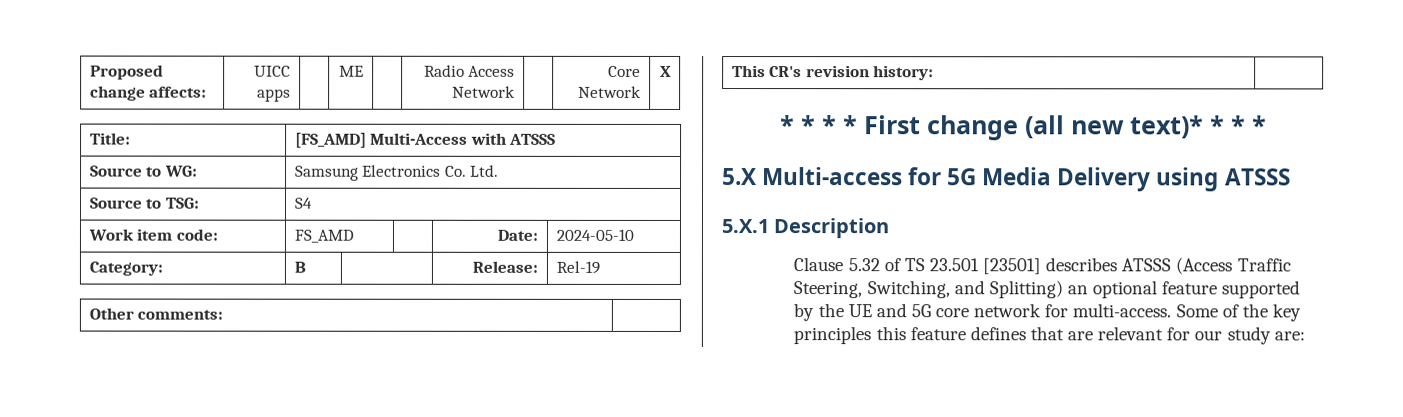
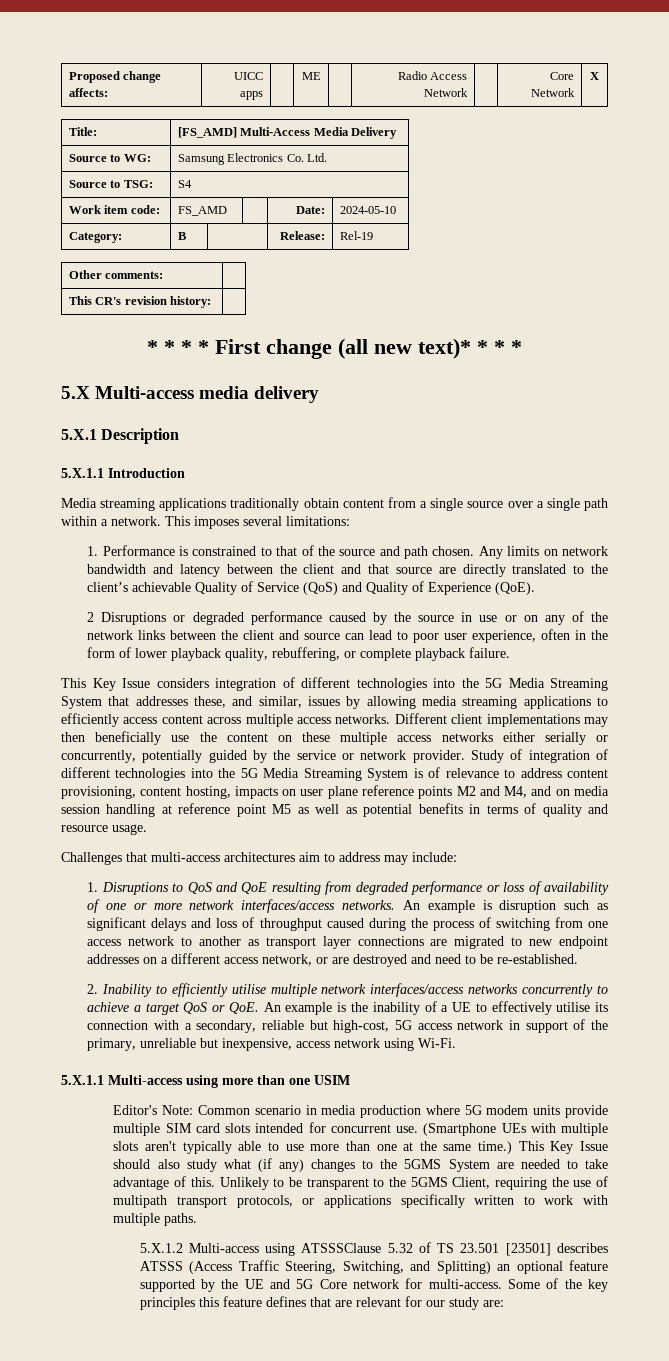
[470,132,557,145] with ATSSS -> [313,127,397,139] Media Delivery
[908,167,1291,192] [721,218,890,239] [793,257,844,272] for 5G Media Delivery using ATSSS // 5.X.1 Description // Clause -> [199,386,320,403] [61,428,180,444] [61,468,185,478] [61,497,608,511] [61,516,350,529] [87,545,608,559] [87,564,609,577] [87,581,536,595] [87,611,608,625] [87,629,609,643] [87,647,511,661] [61,677,608,691] [61,696,608,709] [61,713,608,727] [61,731,609,745] [61,749,608,763] [61,767,608,781] [61,785,609,799] [61,803,608,817] [61,824,147,835] [61,852,457,865] [87,881,609,895] [87,899,608,913] [87,917,608,931] [87,936,608,949] [87,953,579,967] [87,983,608,997] [87,1001,608,1015] [87,1019,608,1033] [87,1038,457,1051] [61,1075,350,1088] [113,1105,608,1118] [113,1122,608,1136] [113,1141,608,1154] [113,1158,608,1172] [113,1176,608,1190] [113,1194,608,1208] [113,1213,198,1226] [139,1243,382,1256] media delivery // 5.X.1 Description // 5.X.1.1 Introduction // Media streaming applications traditionally obtain content from a single source over a single path within a network. This imposes several limitations: // 1. Performance is constrained to that of the source and path chosen. Any limits on network bandwidth and latency between the client and that source are directly translated to the client’s achievable Quality of Service (QoS) and Quality of Experience (QoE). // 2 Disruptions or degraded performance caused by the source in use or on any of the network links between the client and source can lead to poor user experience, often in the form of lower playback quality, rebuffering, or complete playback failure. // This Key Issue considers integration of different technologies into the 5G Media Streaming System that addresses these, and similar, issues by allowing media streaming applications to efficiently access content across multiple access networks. Different client implementations may then beneficially use the content on these multiple access networks either serially or concurrently, potentially guided by the service or network provider. Study of integration of different technologies into the 5G Media Streaming System is of relevance to address content provisioning, content hosting, impacts on user plane reference points M2 and M4, and on media session handling at reference point M5 as well as potential benefits in terms of quality and resource usage. // Challenges that multi-access architectures aim to address may include: // 1. Disruptions to QoS and QoE resulting from degraded performance or loss of availability of one or more network interfaces/access networks. An example is disruption such as significant delays and loss of throughput caused during the process of switching from one access network to another as transport layer connections are migrated to new endpoint addresses on a different access network, or are destroyed and need to be re-established. // 2. Inability to efficiently utilise multiple network interfaces/access networks concurrently to achieve a target QoS or QoE. An example is the inability of a UE to effectively utilise its connection with a secondary, reliable but high-cost, 5G access network in support of the primary, unreliable but inexpensive, access network using Wi-Fi. // 5.X.1.1 Multi-access using more than one USIM // Editor's Note: Common scenario in media production where 5G modem units provide multiple SIM card slots intended for concurrent use. (Smartphone UEs with multiple slots aren't typically able to use more than one at the same time.) This Key Issue should also study what (if any) changes to the 5GMS System are needed to take advantage of this. Unlikely to be transparent to the 5GMS Client, requiring the use of multipath transport protocols, or applications specifically written to work with multiple paths. // 5.X.1.2 Multi-access using ATSSSClause
[935,308,970,318] core -> [319,1279,347,1289] Core

